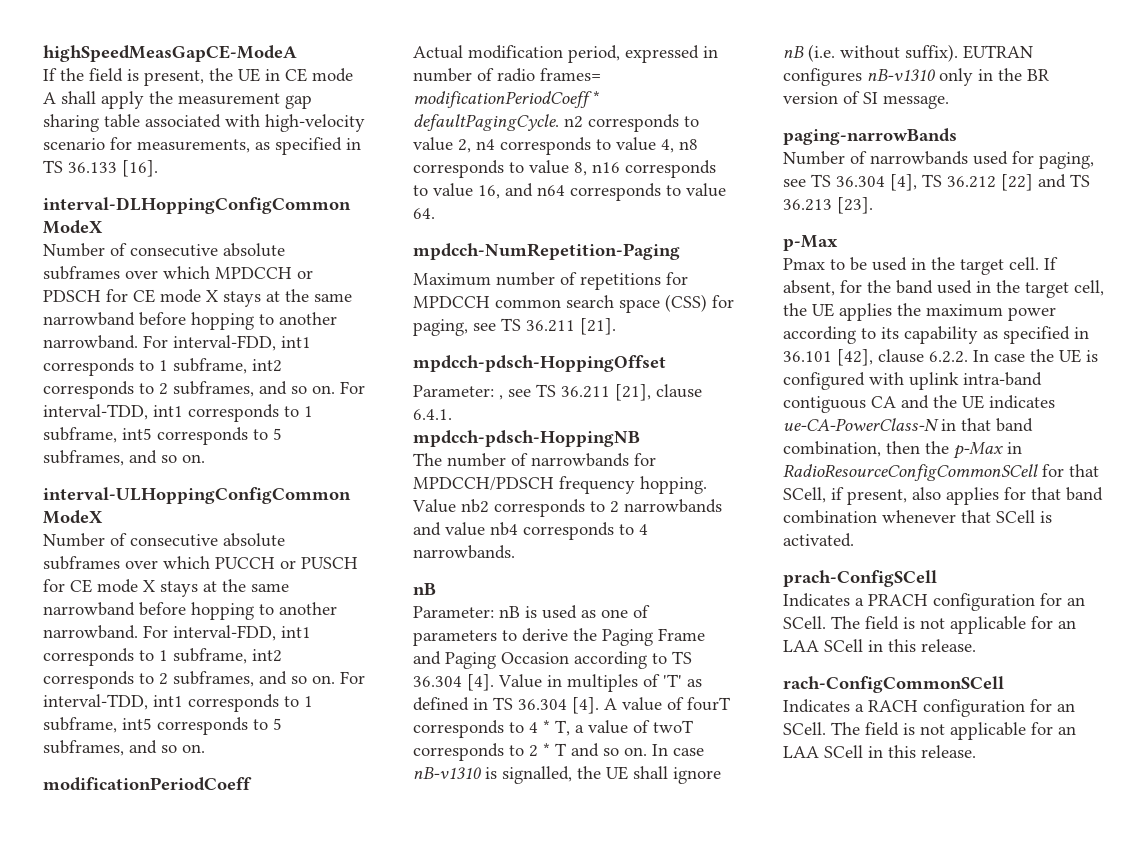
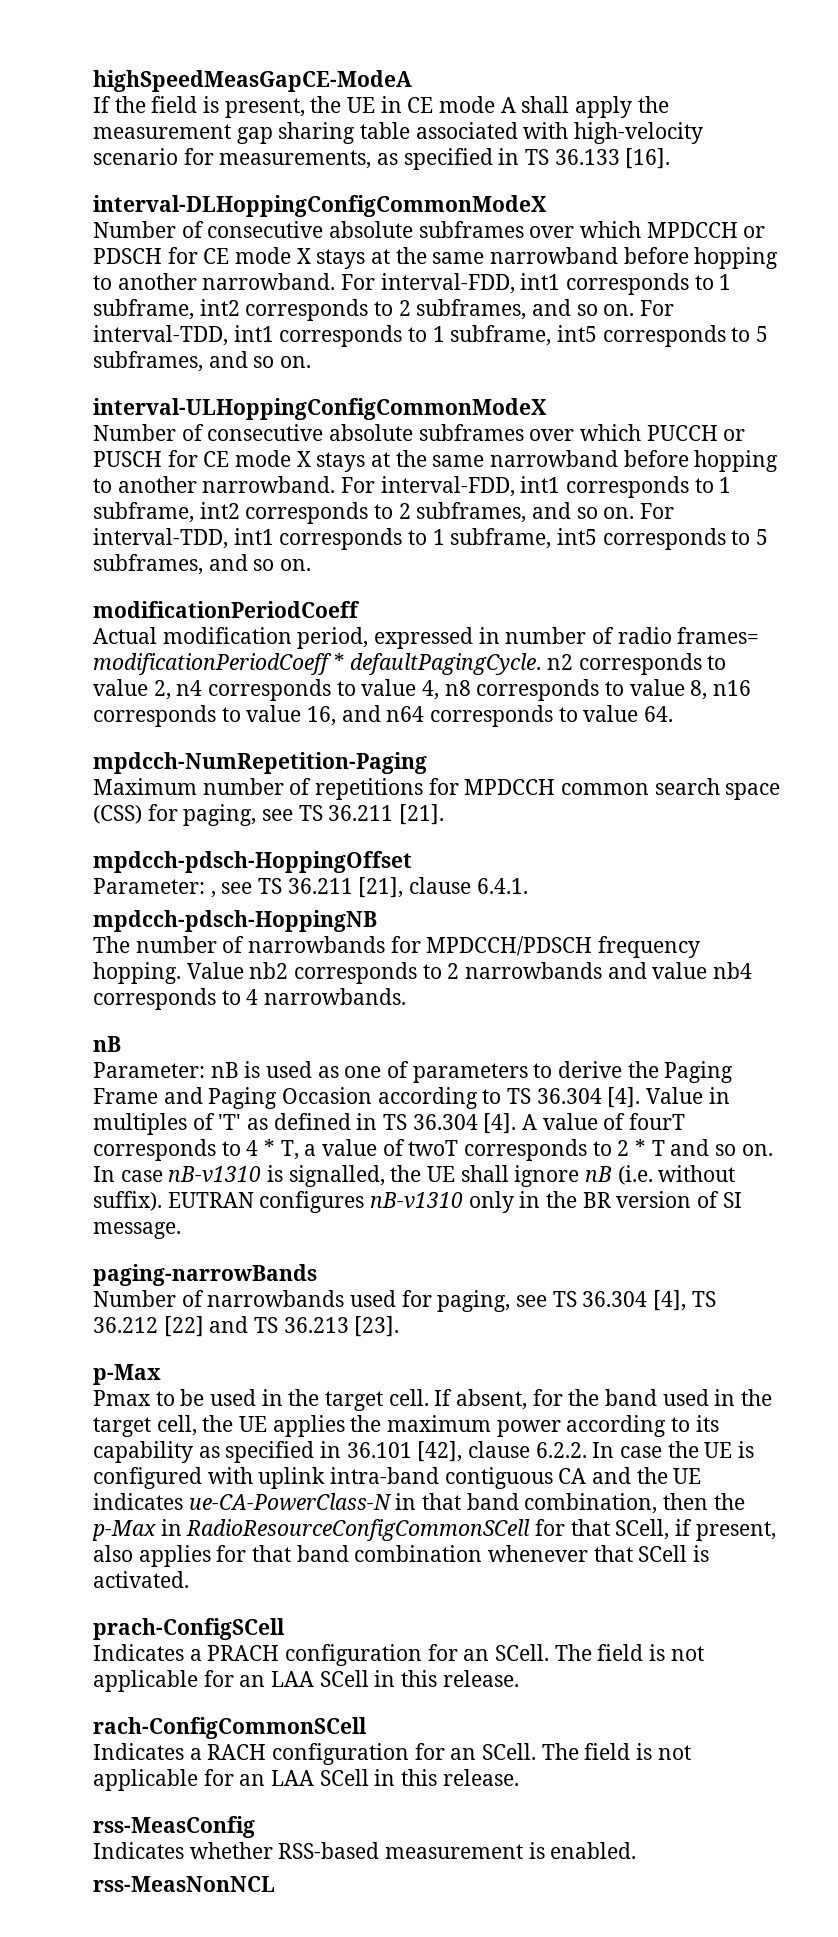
(976, 751) none -> [93,1816,255,1838] [93,1842,637,1859] [93,1876,275,1892] // rss-MeasConfig // Indicates whether RSS-based measurement is enabled. // rss-MeasNonNCL

